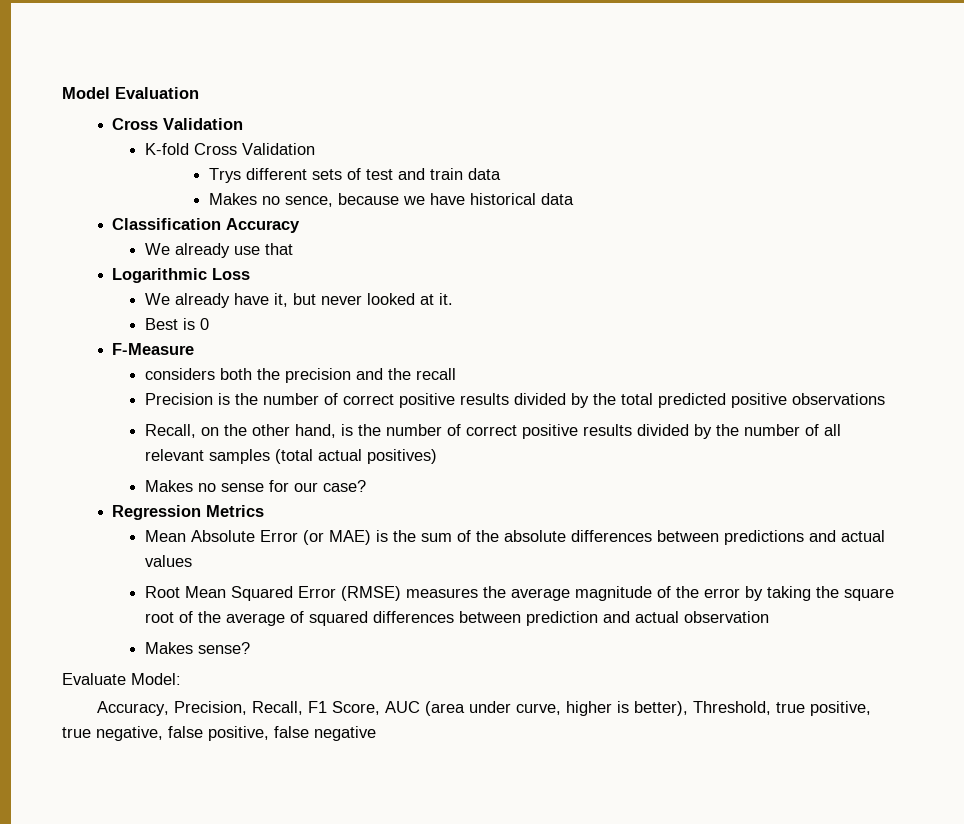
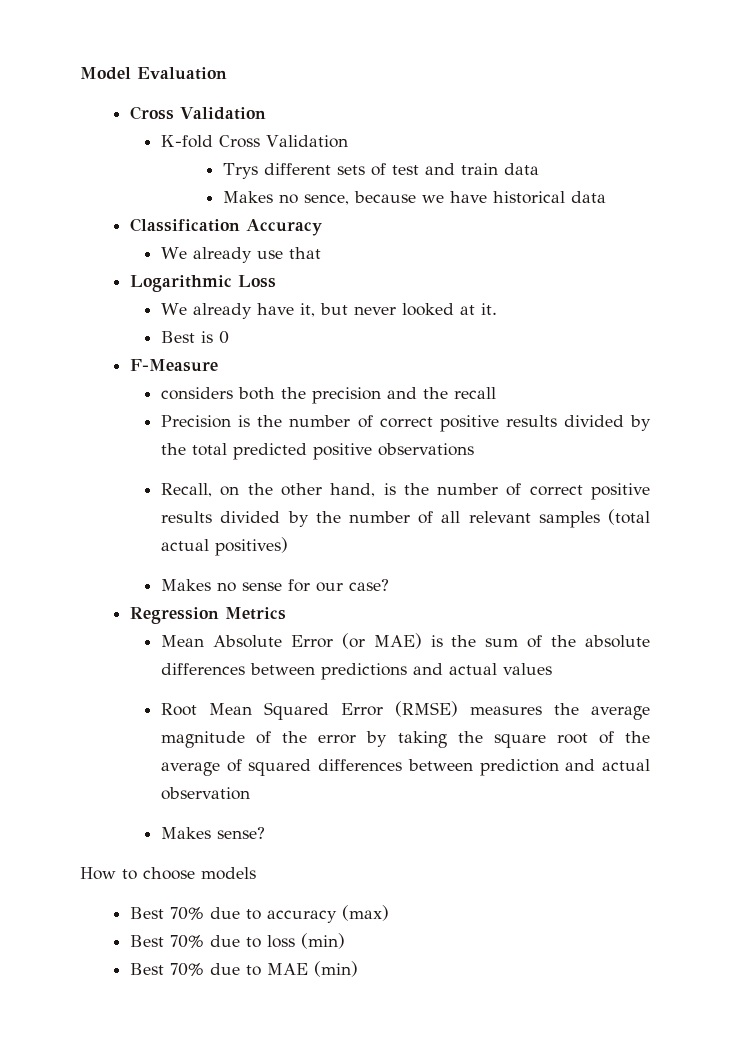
[62,673,181,685] [97,701,872,716] [62,726,376,741] Evaluate Model: // Accuracy, Precision, Recall, F1 Score, AUC (area under curve, higher is better), Threshold, true positive, true negative, false positive, false negative -> [80,867,256,880] [130,905,390,923] [130,933,346,949] [130,961,359,977] How to choose models // Best 70% due to accuracy (max) // Best 70% due to loss (min) // Best 70% due to MAE (min)

